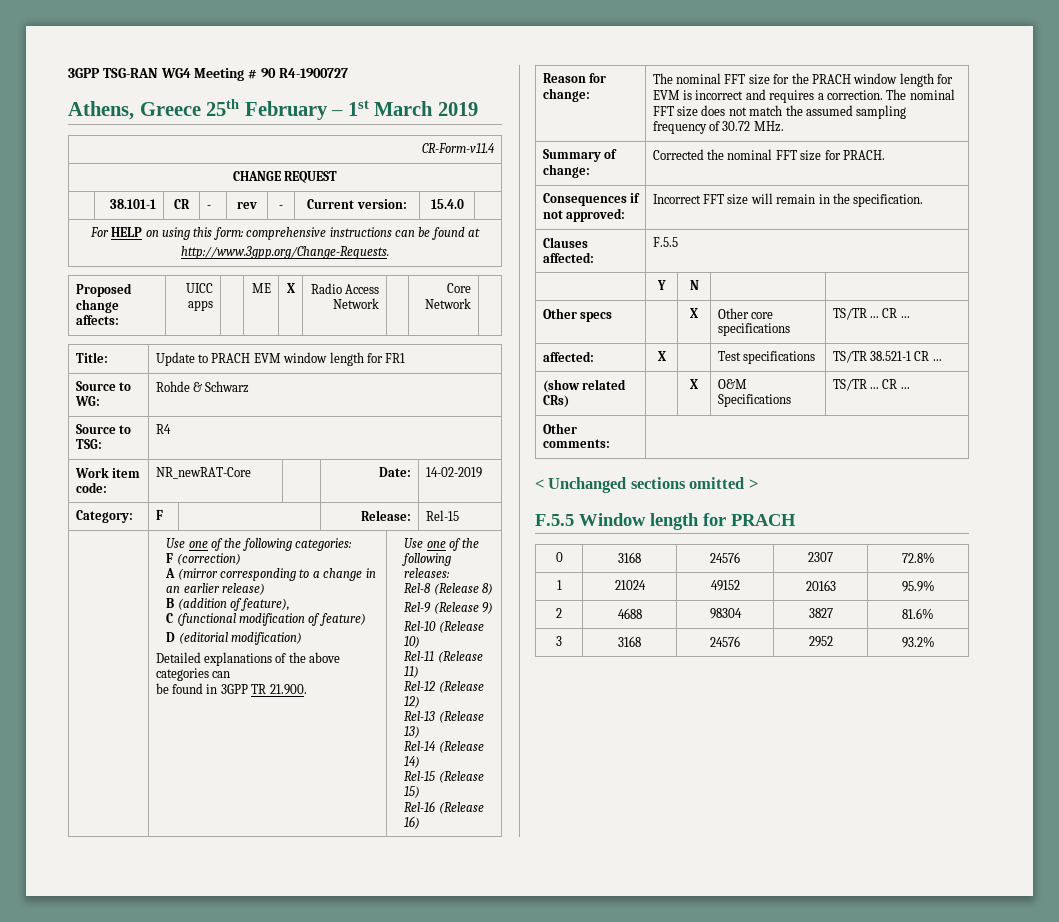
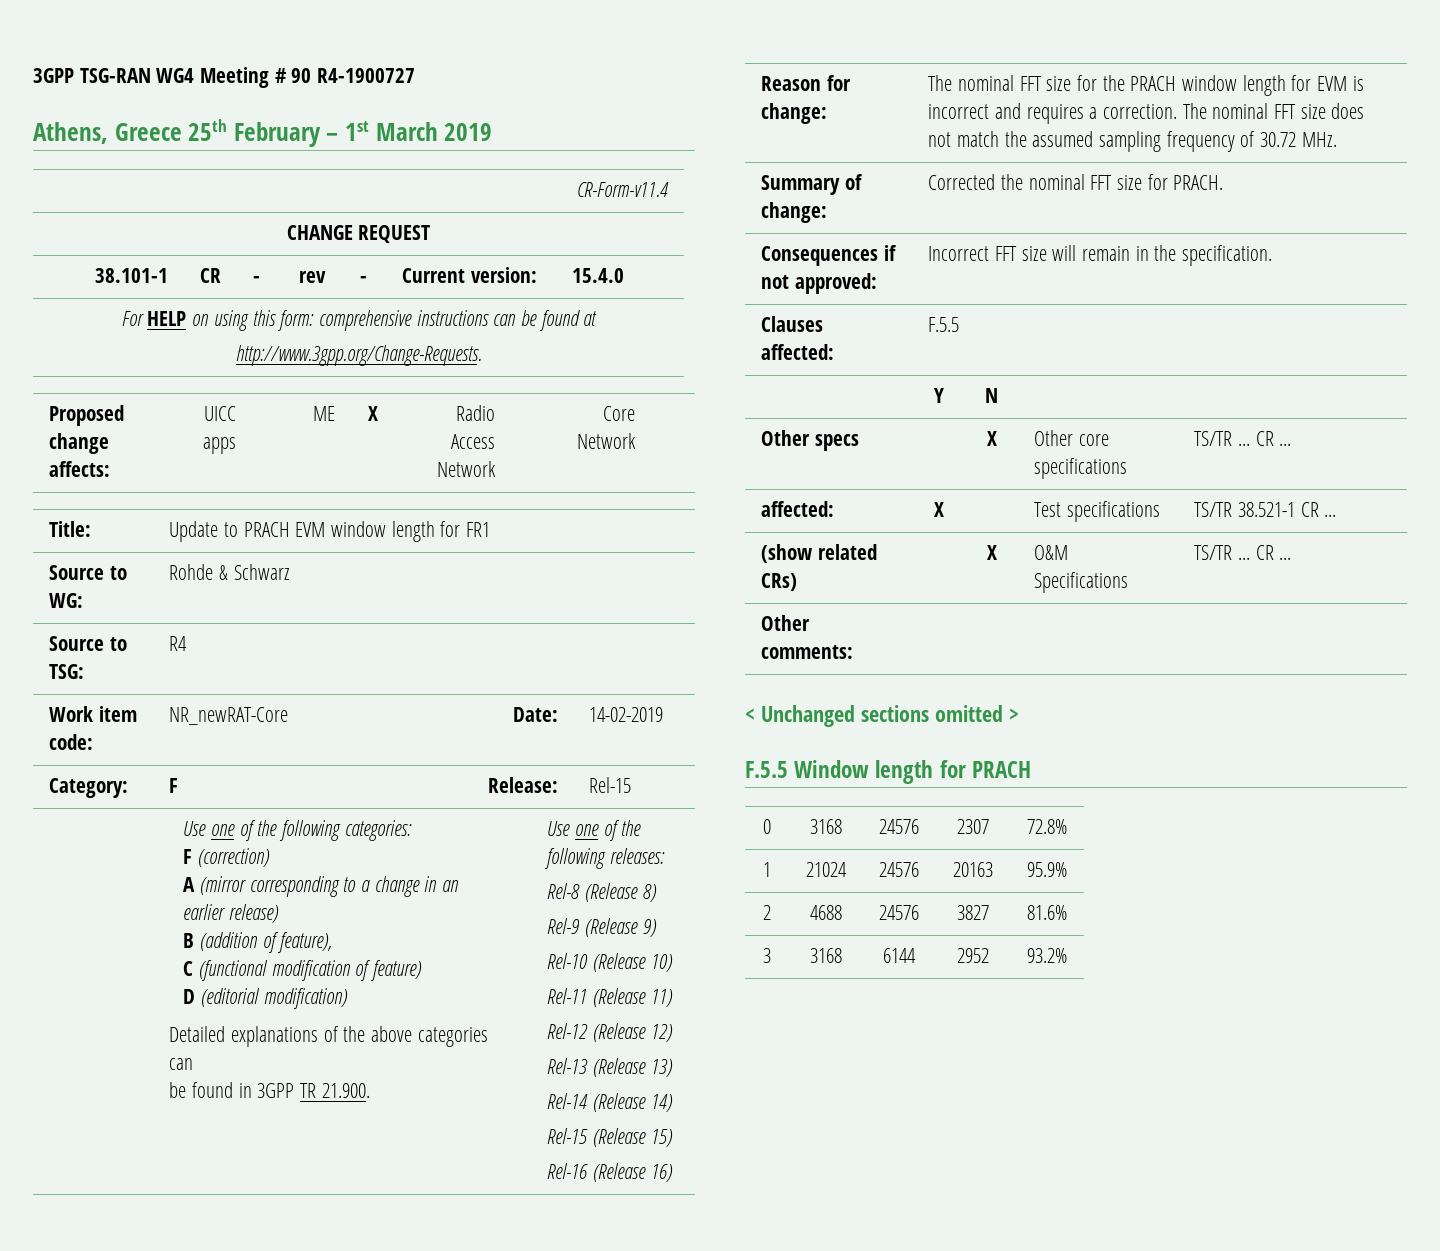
[710,580,740,591] 49152 -> [879,862,919,877] 24576
[709,608,742,619] 98304 -> [879,905,919,920] 24576
[710,636,740,647] 24576 -> [883,948,916,963] 6144

